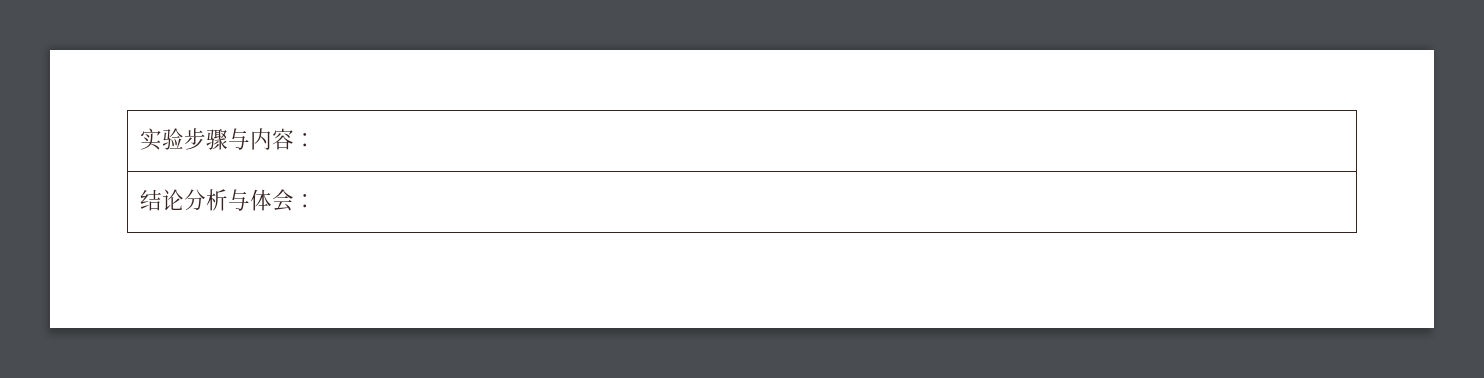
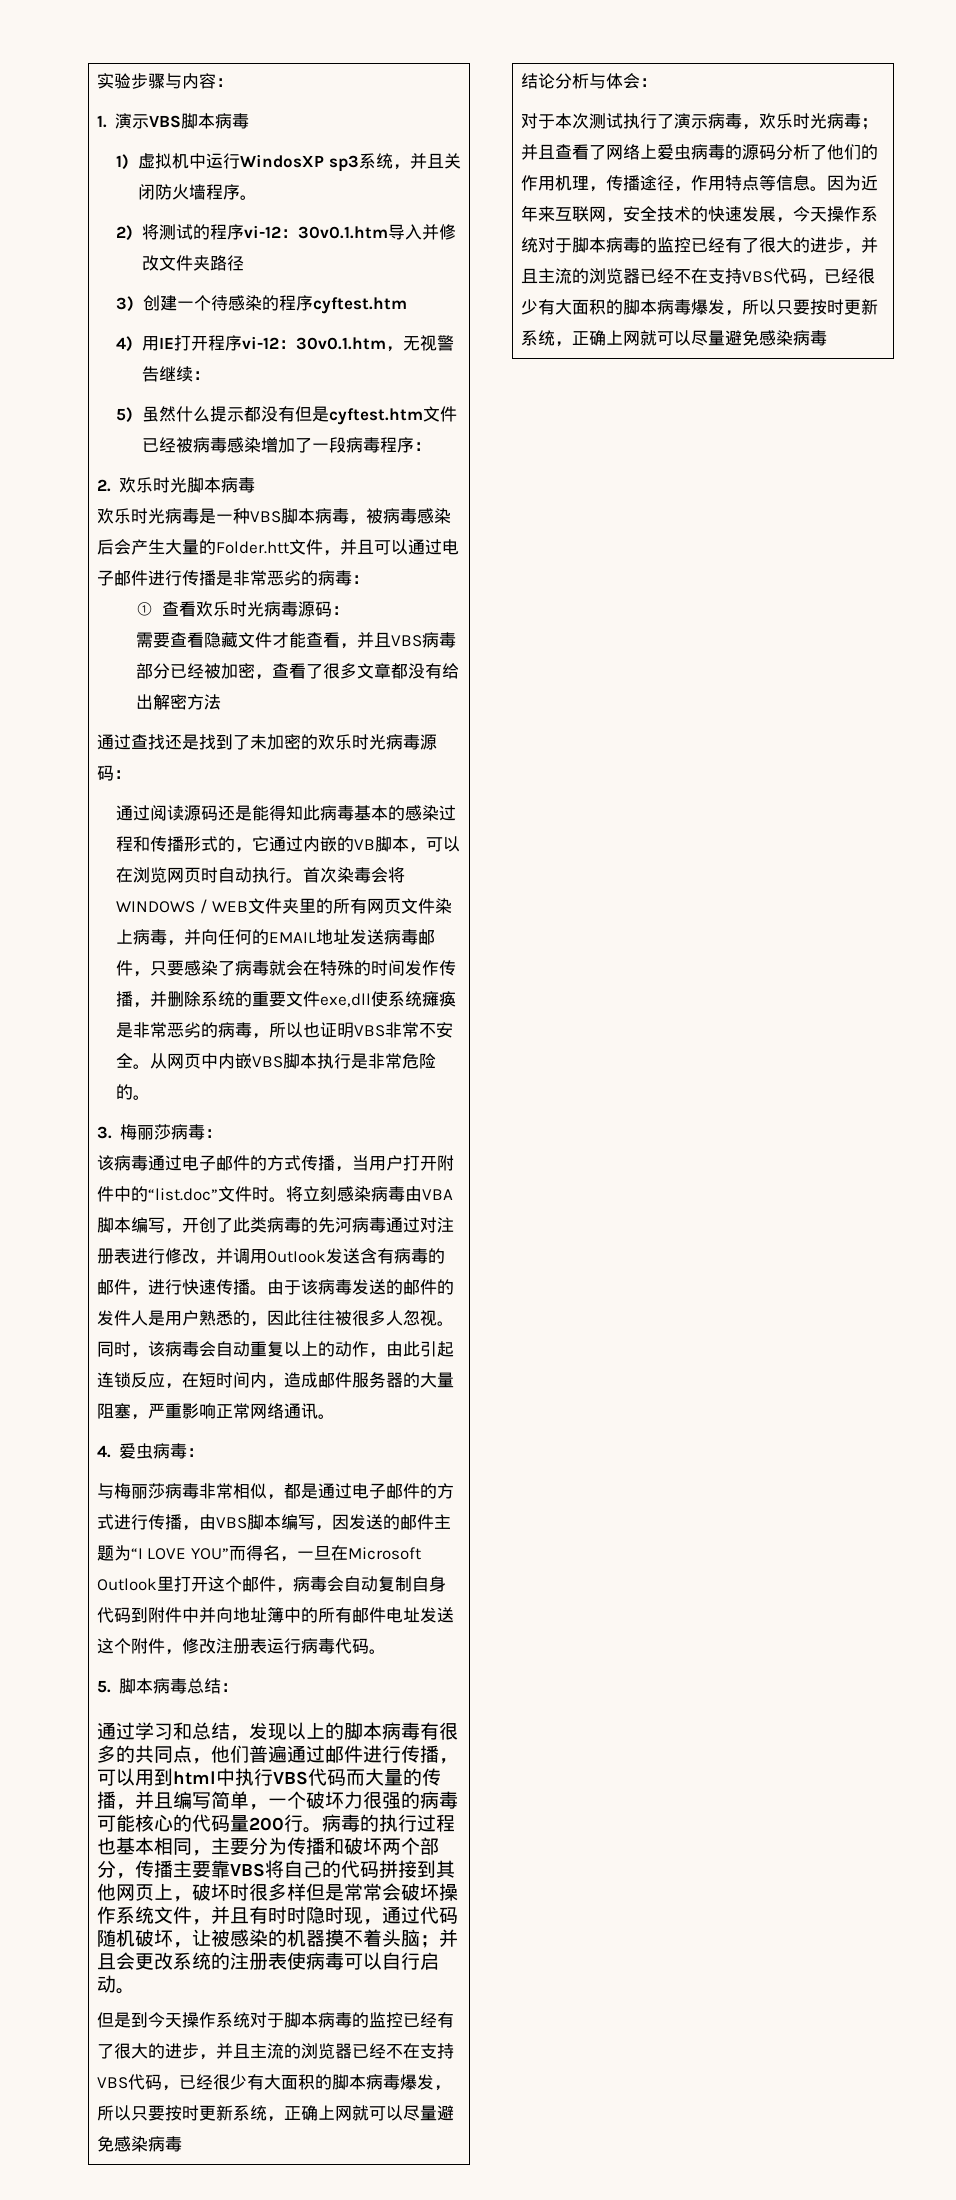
[139,189,316,212] // 结论分析与体会： -> [96,113,250,129] [116,153,461,172] [137,184,257,200] [116,224,456,241] [141,255,244,271] [116,295,407,314] [116,335,454,352] [141,366,210,382] [116,406,457,425] [141,437,431,453] [96,477,256,493] [96,508,451,525] [96,539,459,556] [96,570,369,586] [136,601,349,617] [136,632,457,649] [136,663,460,680] [136,694,222,710] [96,734,437,750] [96,765,131,781] [116,805,457,821] [116,836,461,853] [116,867,406,883] [116,898,452,914] [116,929,436,946] [116,960,457,977] [116,991,457,1008] [116,1022,454,1039] [116,1053,437,1069] [116,1084,151,1100] [96,1124,223,1140] [96,1155,454,1172] [96,1186,453,1202] [96,1217,454,1234] [96,1248,445,1265] [96,1279,454,1296] [96,1309,454,1327] [96,1341,454,1358] [96,1372,454,1389] [96,1403,335,1420] [96,1443,205,1459] [96,1483,454,1500] [96,1514,451,1531] [96,1545,421,1562] [96,1576,446,1593] [96,1607,454,1623] [96,1638,386,1655] [96,1678,239,1694] [96,1722,458,1741] [96,1745,458,1764] [96,1768,441,1786] [96,1791,458,1810] [96,1814,455,1833] [96,1837,439,1856] [96,1860,455,1879] [96,1883,458,1902] [96,1906,458,1925] [96,1929,458,1948] [96,1952,439,1970] [96,1975,135,1994] [96,2012,454,2028] [96,2043,454,2060] [96,2074,451,2091] [96,2105,454,2122] [96,2136,182,2152] [520,73,657,89] [520,113,878,130] [520,144,878,160] [520,175,878,192] [520,205,878,223] [520,237,878,254] [520,268,875,285] [520,299,878,316] [520,330,827,347] // 1.演示VBS脚本病毒 // 1)虚拟机中运行WindosXP sp3系统，并且关闭防火墙程序。 // 2)将测试的程序vi-12：30v0.1.htm导入并修改文件夹路径 // 3)创建一个待感染的程序cyftest.htm // 4)用IE打开程序vi-12：30v0.1.htm，无视警告继续： // 5)虽然什么提示都没有但是cyftest.htm文件已经被病毒感染增加了一段病毒程序： // 2.欢乐时光脚本病毒 // 欢乐时光病毒是一种VBS脚本病毒，被病毒感染后会产生大量的Folder.htt文件，并且可以通过电子邮件进行传播是非常恶劣的病毒： // ①查看欢乐时光病毒源码： // 需要查看隐藏文件才能查看，并且VBS病毒部分已经被加密，查看了很多文章都没有给出解密方法 // 通过查找还是找到了未加密的欢乐时光病毒源码： // 通过阅读源码还是能得知此病毒基本的感染过程和传播形式的，它通过内嵌的VB脚本，可以在浏览网页时自动执行。首次染毒会将WINDOWS / WEB文件夹里的所有网页文件染上病毒，并向任何的EMAIL地址发送病毒邮件，只要感染了病毒就会在特殊的时间发作传播，并删除系统的重要文件exe,dll使系统瘫痪是非常恶劣的病毒，所以也证明VBS非常不安全。从网页中内嵌VBS脚本执行是非常危险的。 // 3.梅丽莎病毒： // 该病毒通过电子邮件的方式传播，当用户打开附件中的“list.doc”文件时。将立刻感染病毒由VBA脚本编写，开创了此类病毒的先河病毒通过对注册表进行修改，并调用0utIook发送含有病毒的邮件，进行快速传播。由于该病毒发送的邮件的发件人是用户熟悉的，因此往往被很多人忽视。同时，该病毒会自动重复以上的动作，由此引起连锁反应，在短时间内，造成邮件服务器的大量阻塞，严重影响正常网络通讯。 // 4.爱虫病毒： // 与梅丽莎病毒非常相似，都是通过电子邮件的方式进行传播，由VBS脚本编写，因发送的邮件主题为“I LOVE YOU”而得名，一旦在Microsoft Outlook里打开这个邮件，病毒会自动复制自身代码到附件中并向地址簿中的所有邮件电址发送这个附件，修改注册表运行病毒代码。 // 5.脚本病毒总结： // 通过学习和总结，发现以上的脚本病毒有很多的共同点，他们普遍通过邮件进行传播，可以用到html中执行VBS代码而大量的传播，并且编写简单，一个破坏力很强的病毒可能核心的代码量200行。病毒的执行过程也基本相同，主要分为传播和破坏两个部分，传播主要靠VBS将自己的代码拼接到其他网页上，破坏时很多样但是常常会破坏操作系统文件，并且有时时隐时现，通过代码随机破坏，让被感染的机器摸不着头脑；并且会更改系统的注册表使病毒可以自行启动。 // 但是到今天操作系统对于脚本病毒的监控已经有了很大的进步，并且主流的浏览器已经不在支持VBS代码，已经很少有大面积的脚本病毒爆发，所以只要按时更新系统，正确上网就可以尽量避免感染病毒 // 结论分析与体会： // 对于本次测试执行了演示病毒，欢乐时光病毒；并且查看了网络上爱虫病毒的源码分析了他们的作用机理，传播途径，作用特点等信息。因为近年来互联网，安全技术的快速发展，今天操作系统对于脚本病毒的监控已经有了很大的进步，并且主流的浏览器已经不在支持VBS代码，已经很少有大面积的脚本病毒爆发，所以只要按时更新系统，正确上网就可以尽量避免感染病毒

